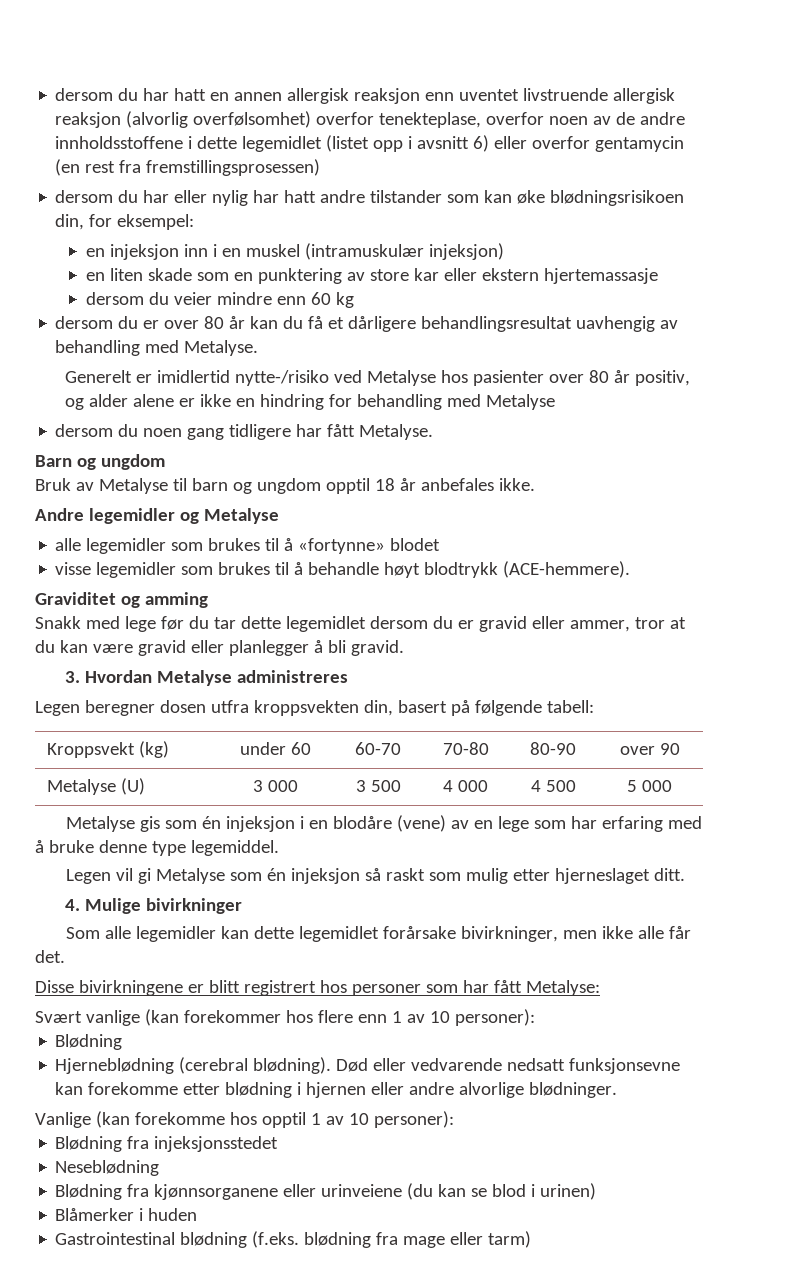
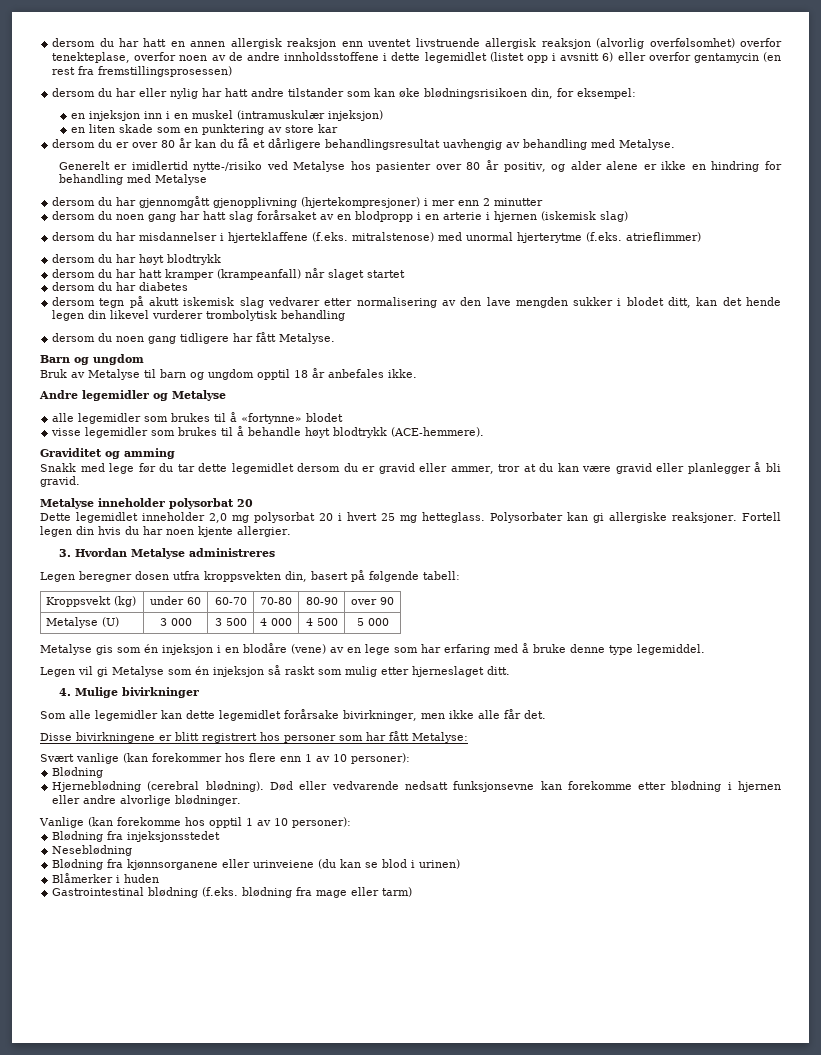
[443,268,658,284] [85,292,354,308] eller ekstern hjertemassasje // dersom du veier mindre enn 60 kg -> (338, 128) none
(556, 402) none -> [52,196,544,208] [52,210,629,222] [52,232,702,243] [52,254,222,265] [52,268,406,280] [52,282,189,291] [52,296,781,308] [52,310,346,321] // dersom du har gjennomgått gjenopplivning (hjertekompresjoner) i mer enn 2 minutter // dersom du noen gang har hatt slag forårsaket av en blodpropp i en arterie i hjernen (iskemisk slag) // dersom du har misdannelser i hjerteklaffene (f.eks. mitralstenose) med unormal hjerterytme (f.eks. atrieflimmer) // dersom du har høyt blodtrykk // dersom du har hatt kramper (krampeanfall) når slaget startet // dersom du har diabetes // dersom tegn på akutt iskemisk slag vedvarer etter normalisering av den lave mengden sukker i blodet ditt, kan det hende legen din likevel vurderer trombolytisk behandling
(404, 648) none -> [40,498,253,509] [40,512,782,523] [40,526,291,537] // Metalyse inneholder polysorbat 20 // Dette legemidlet inneholder 2,0 mg polysorbat 20 i hvert 25 mg hetteglass. Polysorbater kan gi allergiske reaksjoner. Fortell legen din hvis du har noen kjente allergier.

